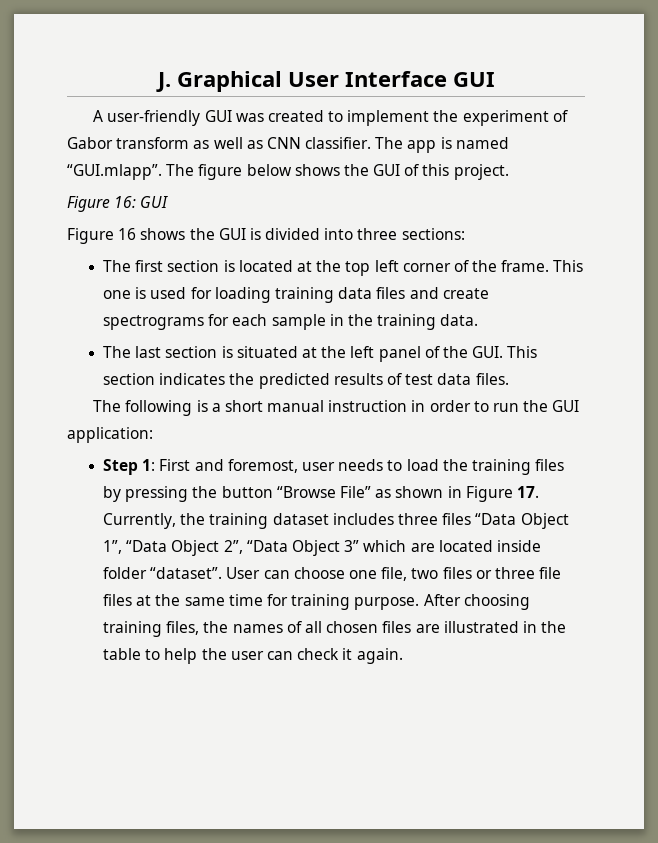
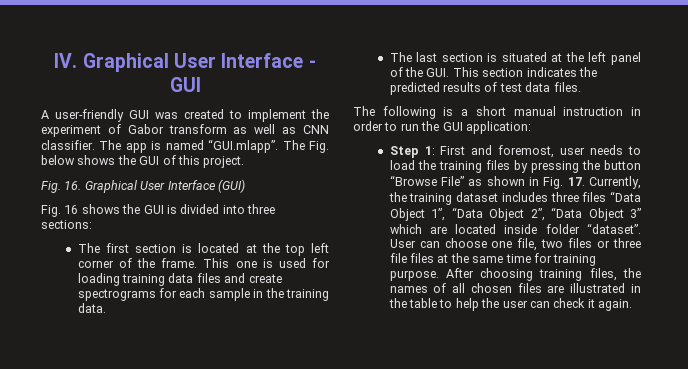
[155,71,447,92] J. Graphical User Interface -> [54,53,316,72] IV. Graphical User Interface -
[198,164,243,180] figure -> [309,141,329,153] Fig.
[67,196,169,212] [67,228,114,244] Figure 16: GUI // Figure -> [41,179,245,193] [41,205,61,217] Fig. 16. Graphical User Interface (GUI) // Fig.
[465,486,513,502] Figure -> [543,177,564,189] Fig.

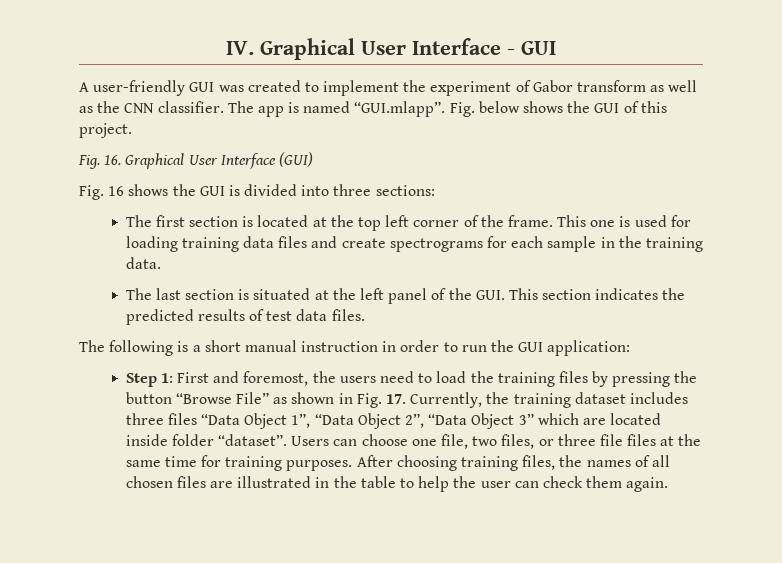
(297, 130) none -> [97,101,121,113] the
[282,140,305,150] The -> (446, 109) none
[560,145,624,155] user needs -> [312,371,414,383] the users need
[389,239,416,248] User -> [291,436,330,446] Users
[568,238,593,248] files -> [501,434,535,449] files,
[389,270,439,281] purpose. -> [286,460,353,471] purposes.
[587,299,595,308] it -> [586,476,623,488] them

